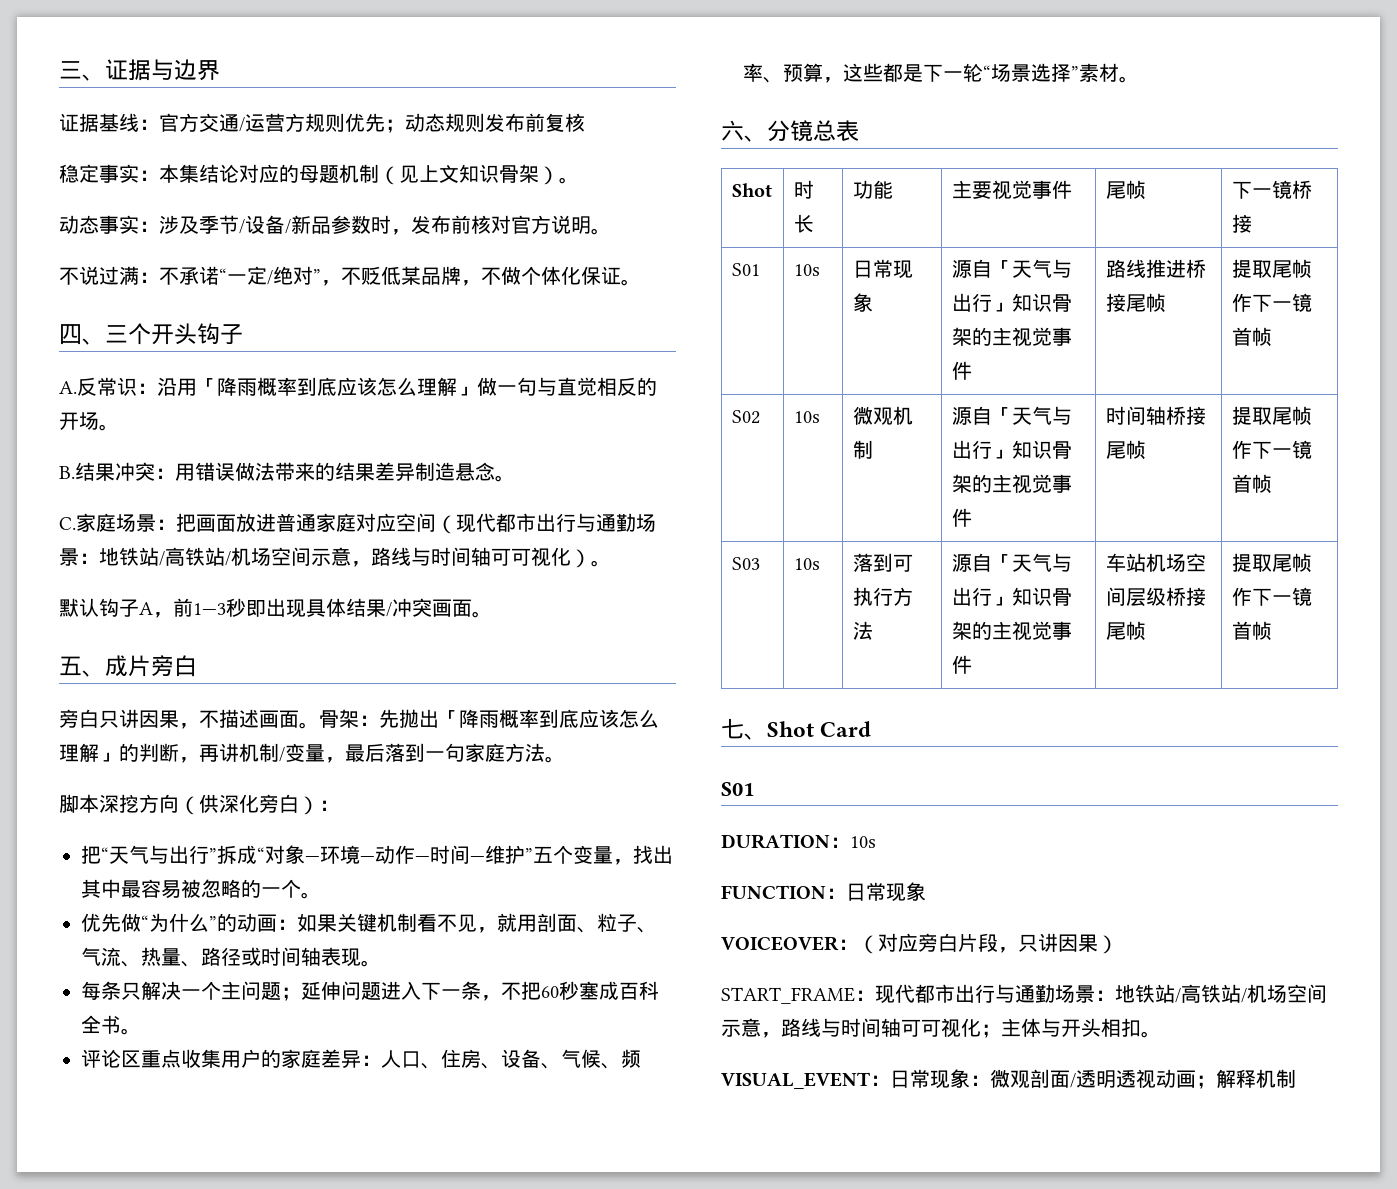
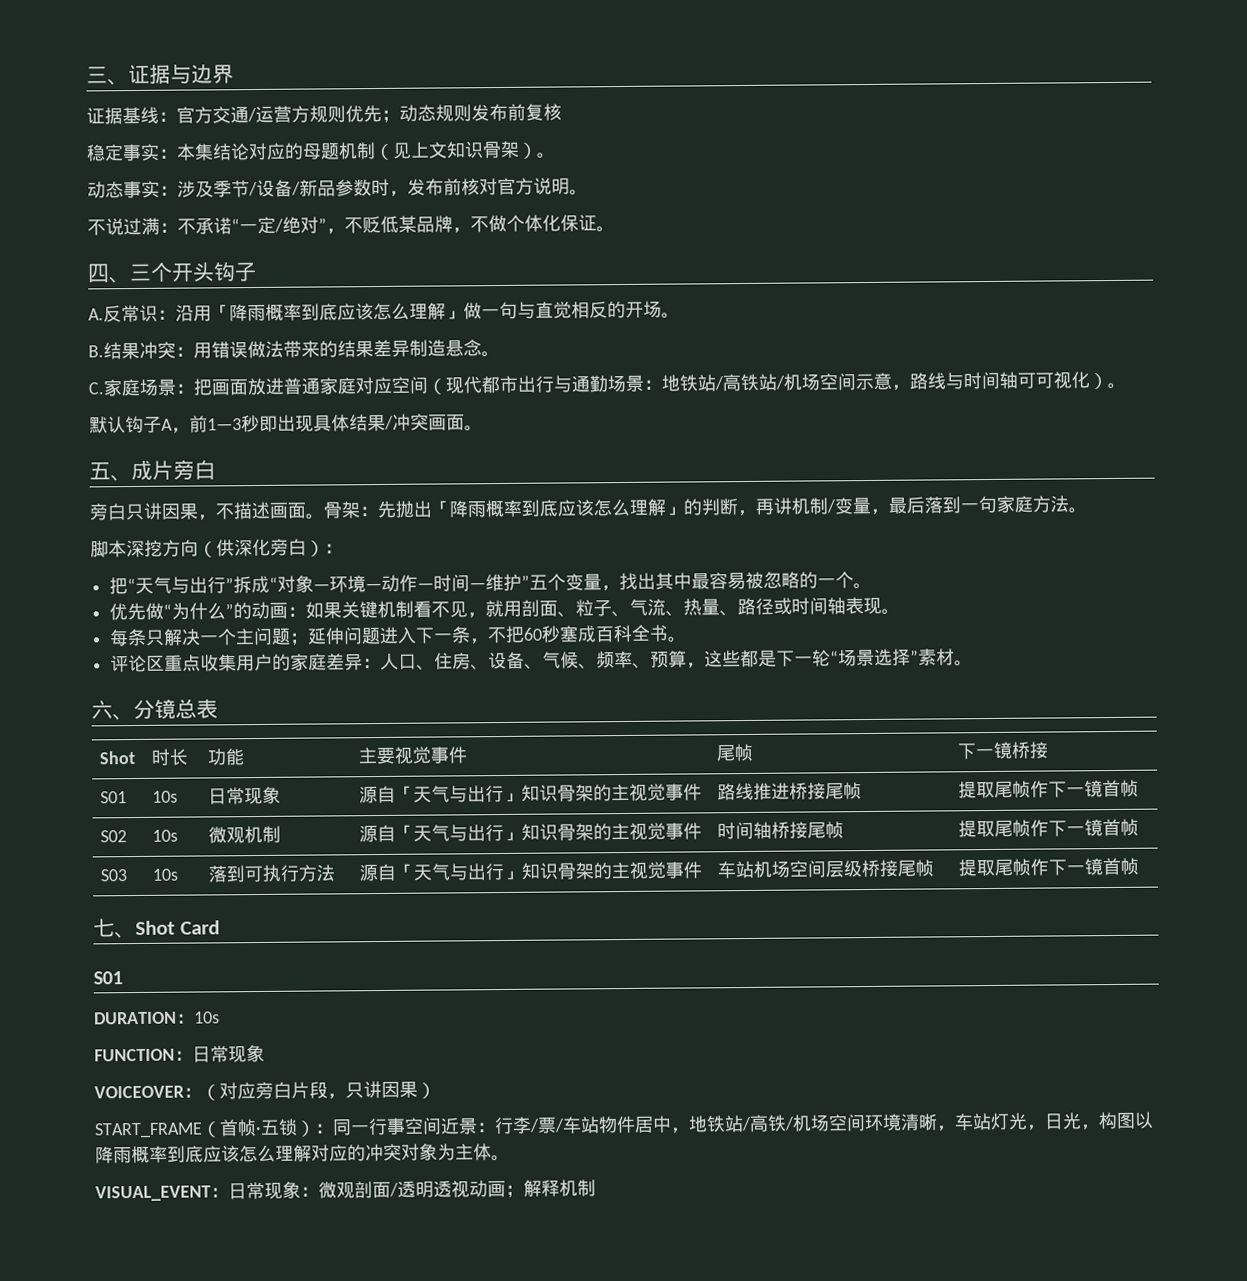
[855,984,1327,1004] [721,1018,1141,1038] ：现代都市出行与通勤场景：地铁站/高铁站/机场空间示意，路线与时间轴可可视化；主体与开头相扣 -> [201,1111,1154,1138] [95,1143,492,1164] （首帧·五锁）：同一行事空间近景：行李/票/车站物件居中，地铁站/高铁/机场空间环境清晰，车站灯光，日光，构图以降雨概率到底应该怎么理解对应的冲突对象为主体

